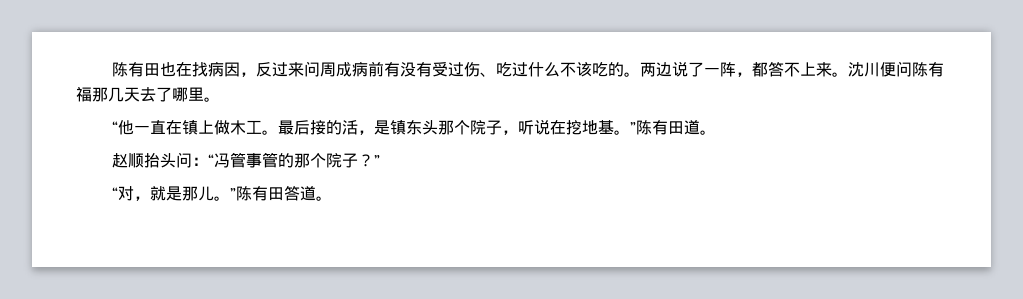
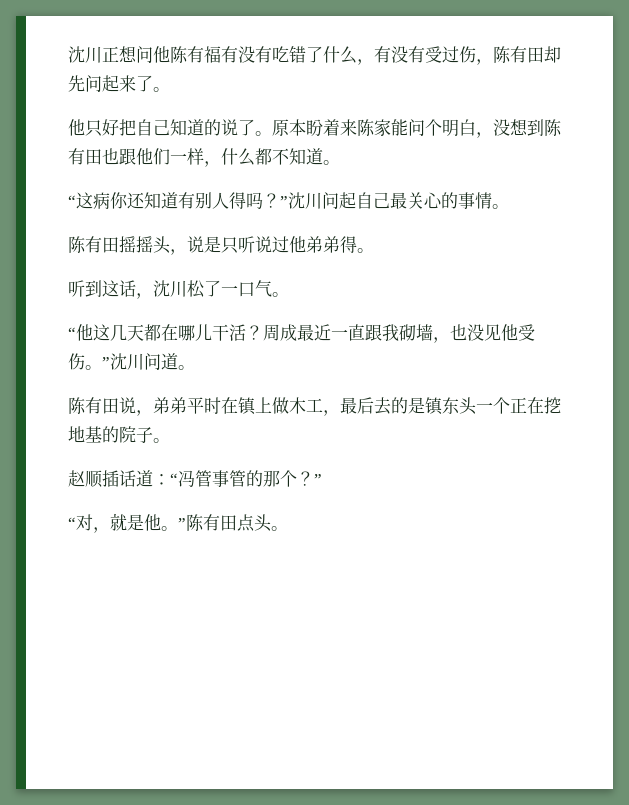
[112,61,945,77] [76,86,220,102] [112,119,701,135] 陈有田也在找病因，反过来问周成病前有没有受过伤、吃过什么不该吃的。两边说了一阵，都答不上来。沈川便问陈有福那几天去了哪里。 // “他一直在镇上做木工。最后接的活，是镇东头那个院子，听说在挖地基。”陈有田道 -> [68,46,561,65] [68,75,170,92] [68,119,562,138] [68,148,340,167] [68,192,509,210] [68,236,374,255] [68,280,289,299] [68,324,535,343] [68,353,195,370] [68,397,561,416] [68,426,153,443] 沈川正想问他陈有福有没有吃错了什么，有没有受过伤，陈有田却先问起来了。 // 他只好把自己知道的说了。原本盼着来陈家能问个明白，没想到陈有田也跟他们一样，什么都不知道。 // “这病你还知道有别人得吗？”沈川问起自己最关心的事情。 // 陈有田摇摇头，说是只听说过他弟弟得。 // 听到这话，沈川松了一口气。 // “他这几天都在哪儿干活？周成最近一直跟我砌墙，也没见他受伤。”沈川问道。 // 陈有田说，弟弟平时在镇上做木工，最后去的是镇东头一个正在挖地基的院子
[144,152,193,168] 抬头问 -> [102,470,153,487] 插话道
[326,153,359,168] 院子 -> (297, 478) none
[182,185,317,201] 那儿。”陈有田答道 -> [144,514,272,532] 他。”陈有田点头

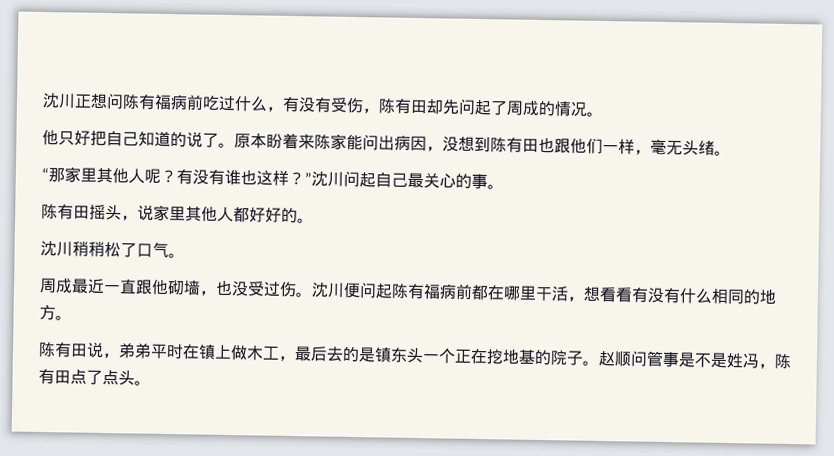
[153,46,323,63] 他陈有福有没有吃错了 -> [122,93,236,112] 陈有福病前吃过
[442,46,459,63] 过 -> (348, 105) none
[119,75,153,92] 来了 -> [490,100,588,117] 了周成的情况
[425,119,476,137] 个明白 -> [378,134,427,152] 出病因
[221,148,340,166] [68,192,263,210] 什么都不知道。 // “这病你还知道有别人得吗 -> [650,138,731,157] [41,166,289,186] 毫无头绪。 // “那家里其他人呢？有没有谁也这样
[475,192,492,209] 情 -> (488, 181) none
[136,236,374,255] [68,280,289,299] [68,324,263,341] 摇头，说是只听说过他弟弟得。 // 听到这话，沈川松了一口气。 // “他这几天都在哪儿干活？ -> [105,204,314,224] [40,240,185,259] 头，说家里其他人都好好的。 // 沈川稍稍松了口气。 //
[382,324,399,341] 我 -> [151,279,169,296] 他
[484,324,535,341] [68,353,178,370] 见他受伤。”沈川问道 -> [247,281,777,305] [39,304,56,321] 受过伤。沈川便问起陈有福病前都在哪里干活，想看看有没有什么相同的地方
[68,470,322,488] [68,513,186,533] // 赵顺插话道：“冯管事管的那个？” // “对，就是他。” -> [598,350,775,369] 赵顺问管事是不是姓冯，
(255, 523) none -> [86,369,119,386] 了点

